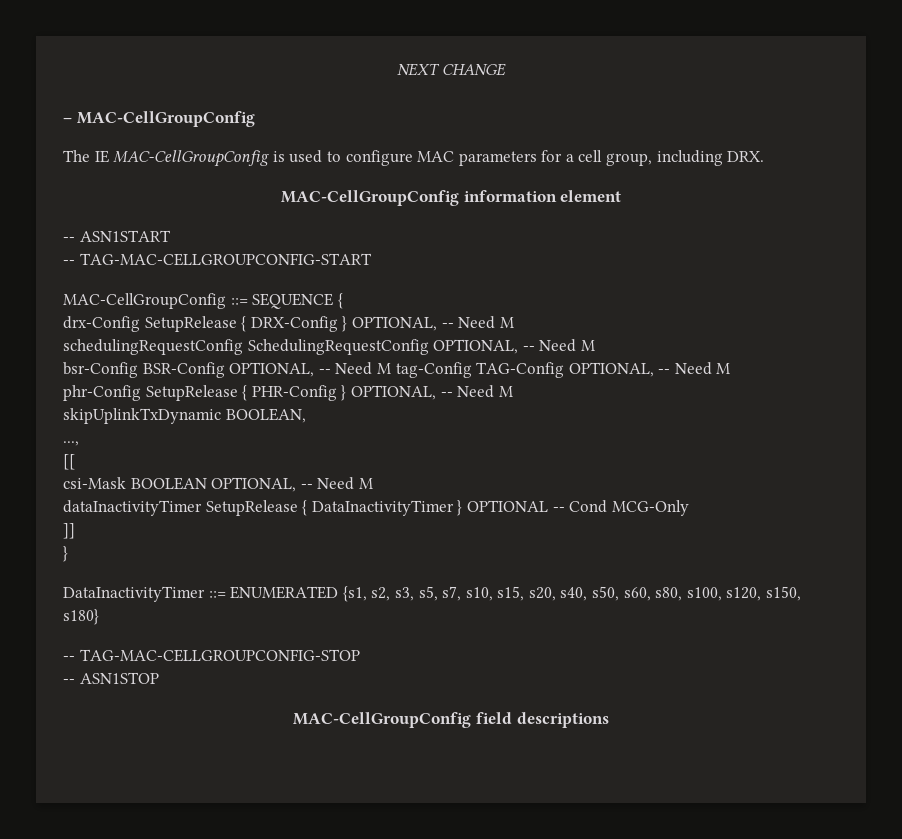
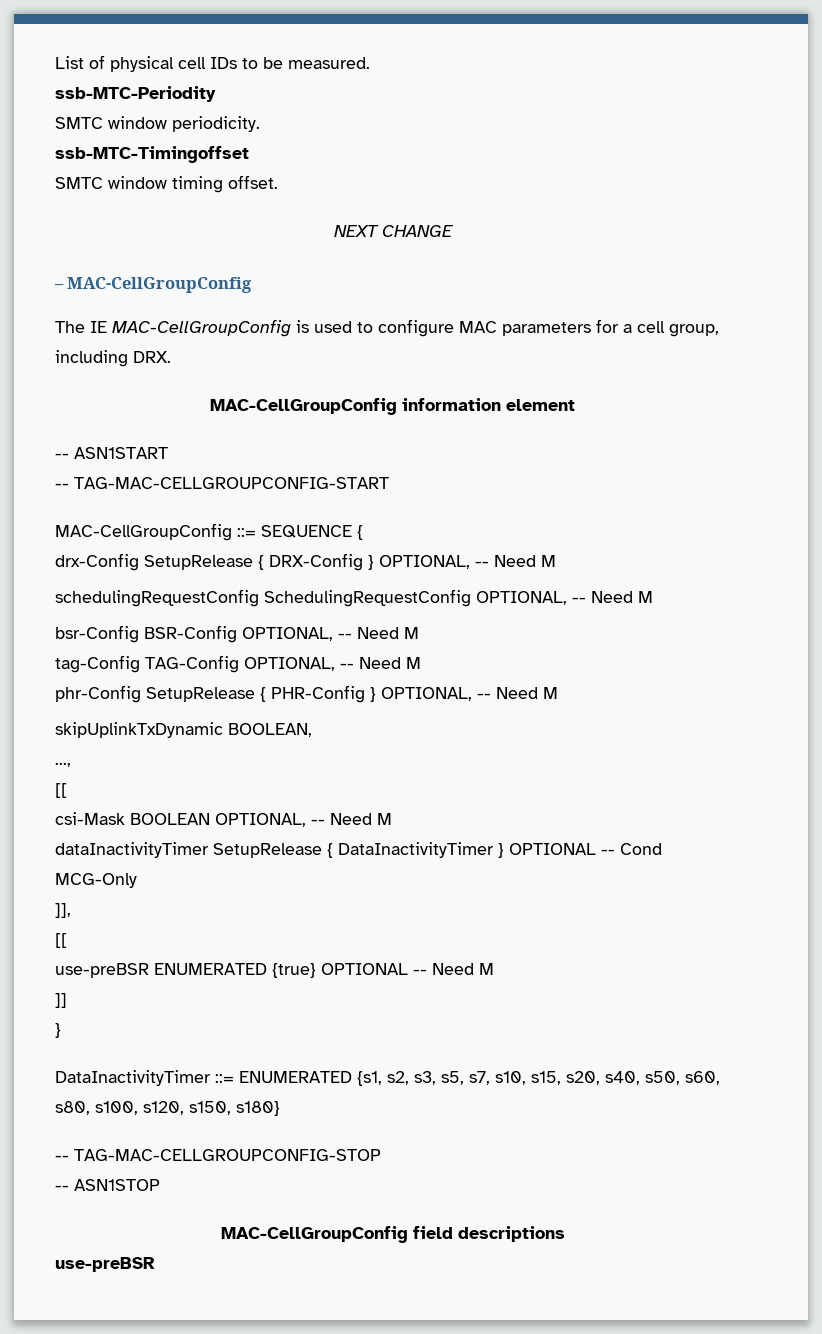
(397, 69) none -> [55,55,370,72] [55,86,216,102] [55,116,260,132] [55,146,249,163] [55,175,278,193] List of physical cell IDs to be measured. // ssb-MTC-Periodity // SMTC window periodicity. // ssb-MTC-Timingoffset // SMTC window timing offset. //
(391, 368) none -> (419, 633) //
(689, 508) none -> [55,903,71,918] [55,933,67,948] [55,963,494,978] // ]], // [[ // use-preBSR ENUMERATED {true} OPTIONAL -- Need M
(609, 720) none -> [55,1257,155,1272] // use-preBSR

